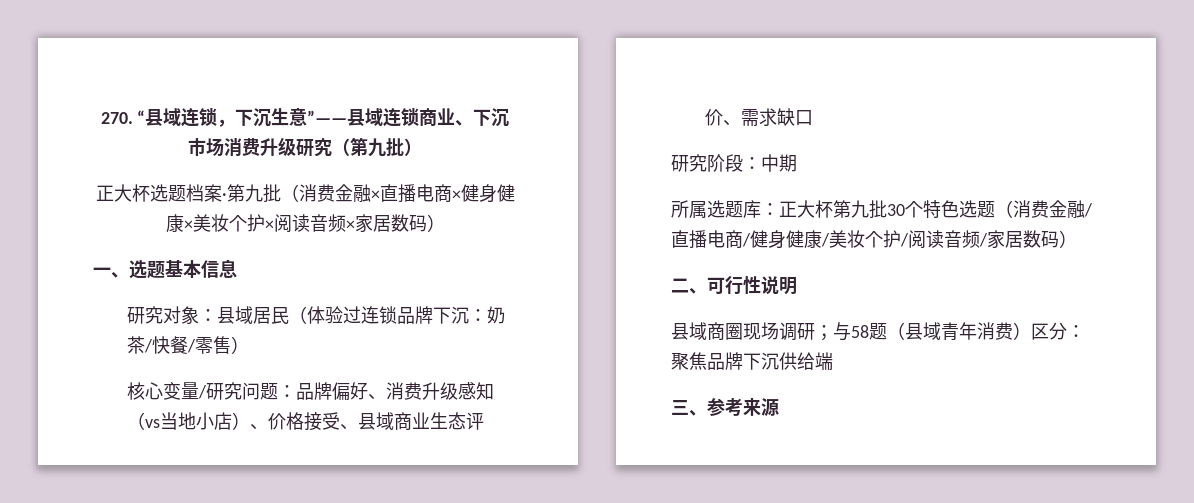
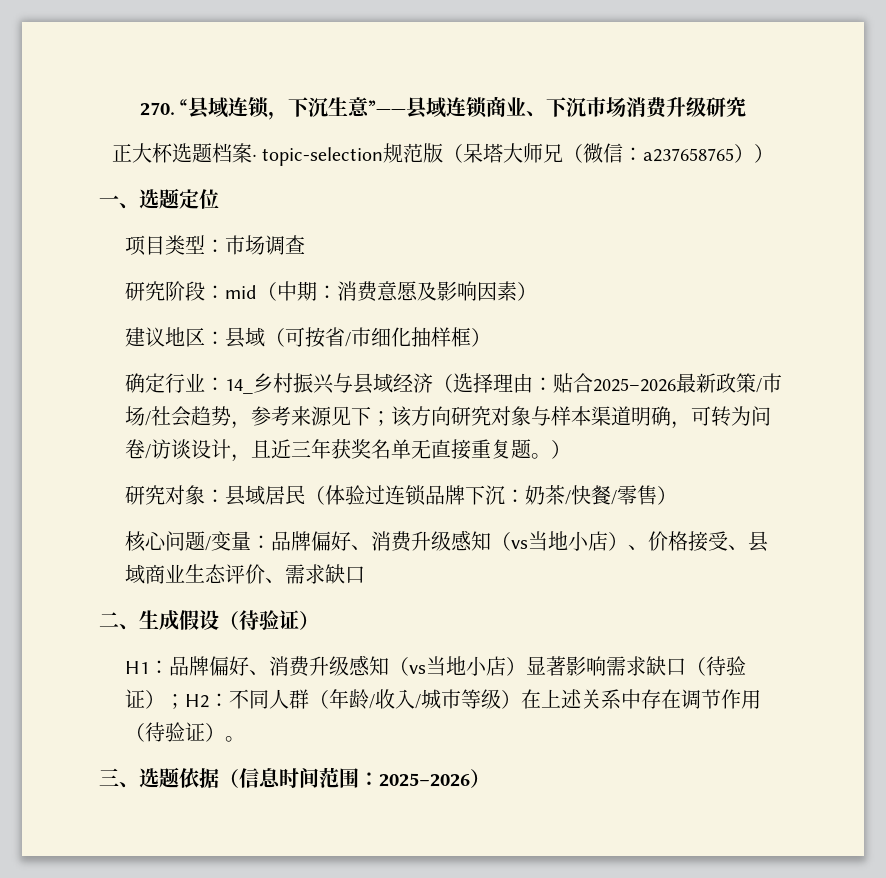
[332,137,422,157] （第九批） -> (747, 107) none
[226,184,515,203] [165,214,445,233] [93,259,237,279] 第九批（消费金融×直播电商×健身健康×美妆个护×阅读音频×家居数码） // 一、选题基本信息 -> [262,143,775,166] [99,188,219,209] [125,235,306,256] [125,281,538,302] [125,327,492,348] [125,373,783,394] [125,406,772,429] [125,439,572,462] topic-selection规范版（呆塔大师兄（微信：a237658765）） // 一、选题定位 // 项目类型：市场调查 // 研究阶段：mid（中期：消费意愿及影响因素） // 建议地区：县域（可按省/市细化抽样框） // 确定行业：14_乡村振兴与县域经济（选择理由：贴合2025–2026最新政策/市场/社会趋势，参考来源见下；该方向研究对象与样本渠道明确，可转为问卷/访谈设计，且近三年获奖名单无直接重复题。）
[163,382,279,400] 变量/研究问题 -> [165,531,252,551] 问题/变量
[671,154,797,172] [671,200,1093,219] [671,230,1077,249] [671,276,797,295] [671,322,1085,341] [671,352,833,370] [671,398,779,416] 研究阶段：中期 // 所属选题库：正大杯第九批30个特色选题（消费金融/直播电商/健身健康/美妆个护/阅读音频/家居数码） // 二、可行性说明 // 县域商圈现场调研；与58题（县域青年消费）区分：聚焦品牌下沉供给端 // 三、参考来源 -> [99,610,319,630] [125,655,747,677] [125,689,762,710] [125,722,246,742] [99,767,490,788] 二、生成假设（待验证） // H1：品牌偏好、消费升级感知（vs当地小店）显著影响需求缺口（待验证）；H2：不同人群（年龄/收入/城市等级）在上述关系中存在调节作用（待验证）。 // 三、选题依据（信息时间范围：2025–2026）

